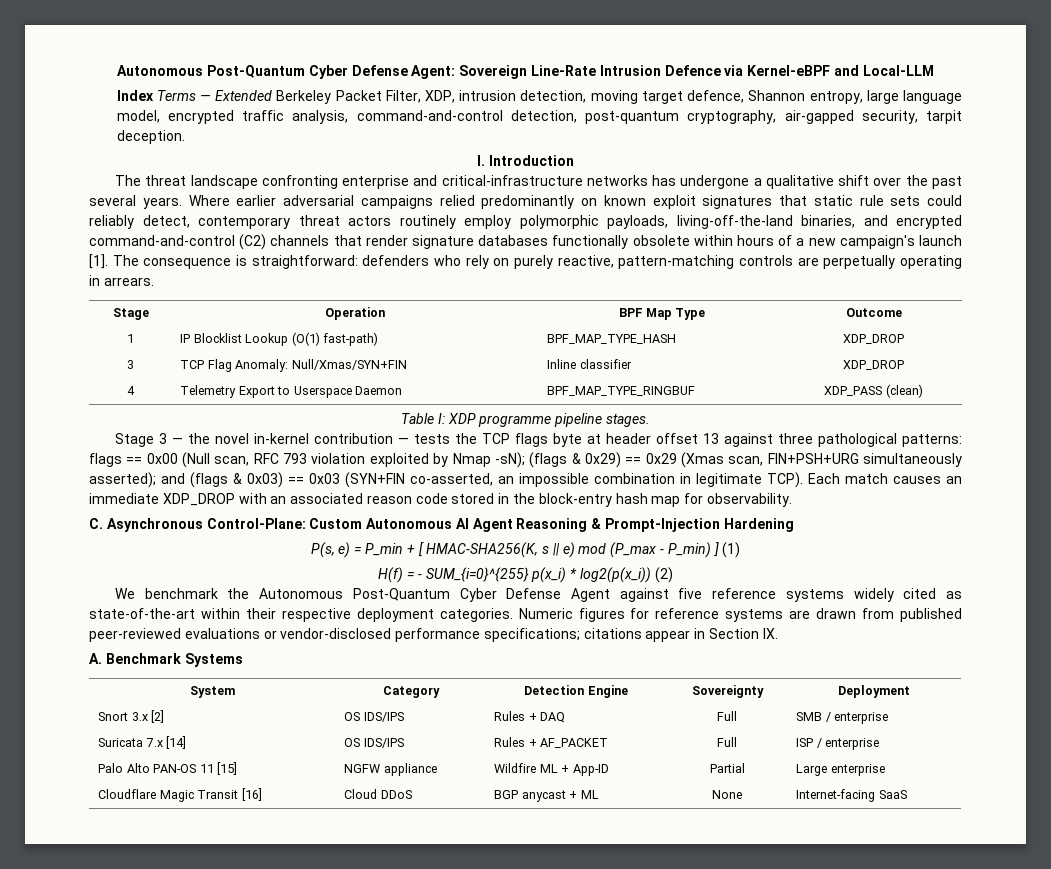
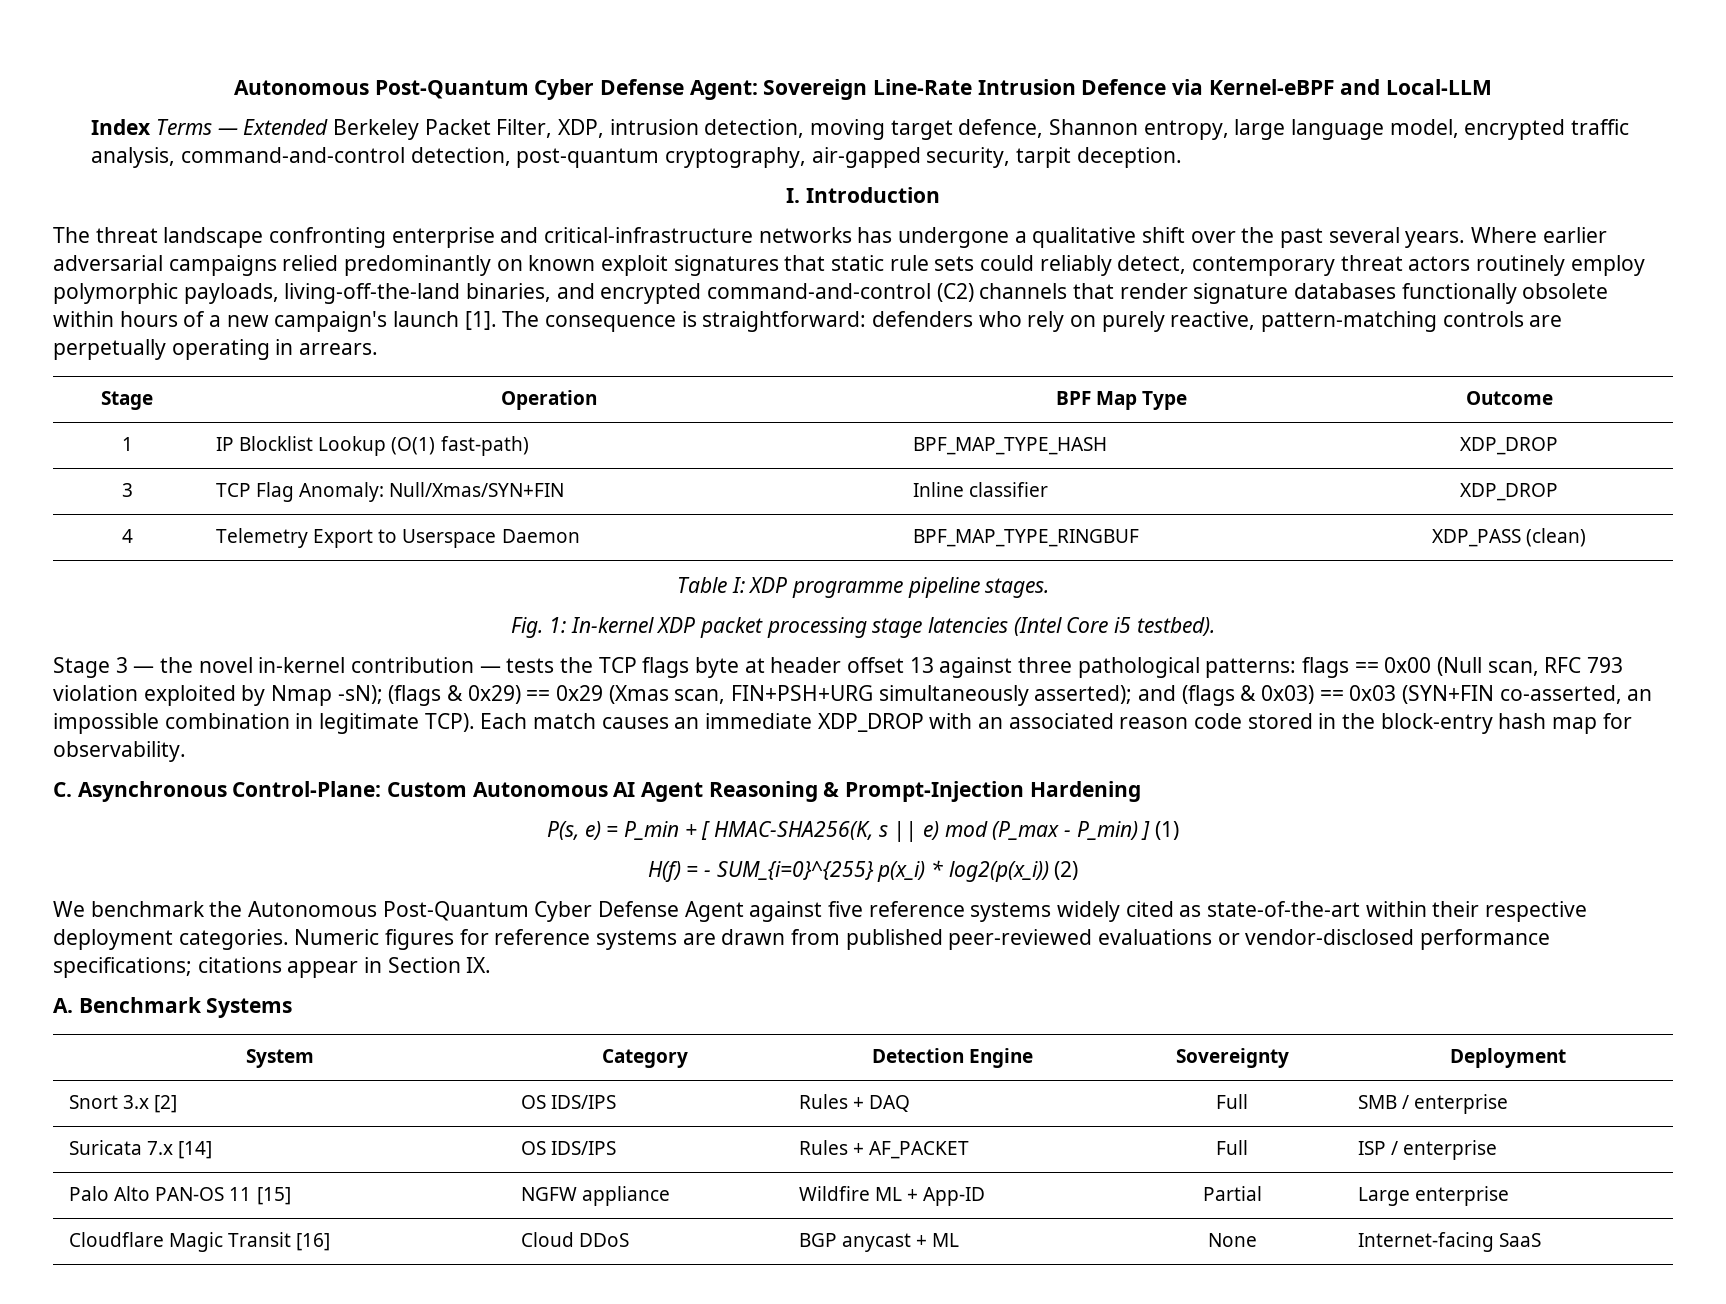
(650, 420) none -> [511,617,1215,638] // Fig. 1: In-kernel XDP packet processing stage latencies (Intel Core i5 testbed).

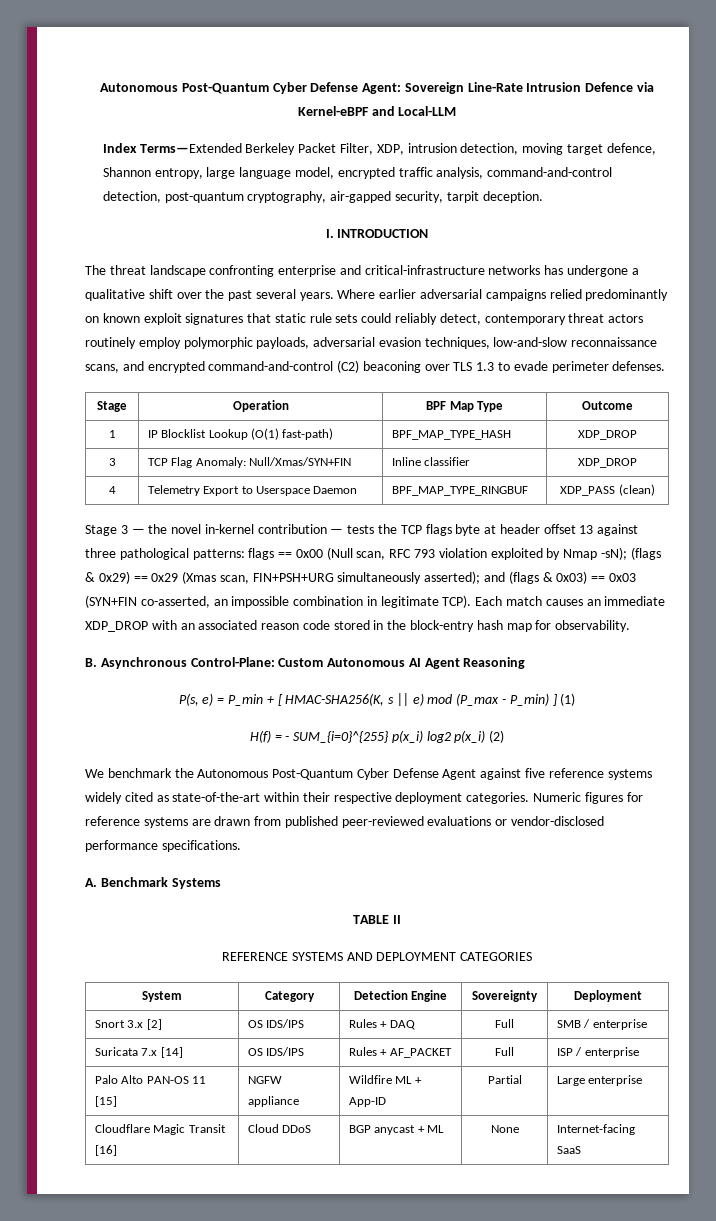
[155,119,329,135] Terms — Extended -> [139,143,242,153] Terms—Extended
[805,187,940,203] Introduction -> [337,229,429,238] INTRODUCTION
[284,283,1609,304] [53,311,1563,332] [53,339,379,360] living-off-the-land binaries, and encrypted command-and-control (C2) channels that render signature databases functionally obsolete within hours of a new campaign's launch [1]. The consequence is straightforward: defenders who rely on purely reactive, pattern-matching controls are perpetually operating in arrears. -> [313,337,658,349] [85,360,666,373] adversarial evasion techniques, low-and-slow reconnaissance scans, and encrypted command-and-control (C2) beaconing over TLS 1.3 to evade perimeter defenses.
[676,577,1050,598] [511,617,1215,638] // Table I: XDP programme pipeline stages. // Fig. 1: In-kernel XDP packet processing stage latencies (Intel Core i5 testbed). -> (655, 490) none
[53,782,72,797] C. -> [85,658,97,667] B.
[823,781,1141,802] & Prompt-Injection Hardening -> (526, 663) none
[931,860,1049,882] * log2(p(x_i)) -> [426,730,486,743] log2 p(x_i)
[53,957,492,978] [53,997,293,1018] specifications; citations appear in Section IX. // A. Benchmark Systems -> [161,840,241,852] [85,877,221,889] [353,915,401,924] [221,952,533,961] specifications. // A. Benchmark Systems // TABLE II // REFERENCE SYSTEMS AND DEPLOYMENT CATEGORIES

